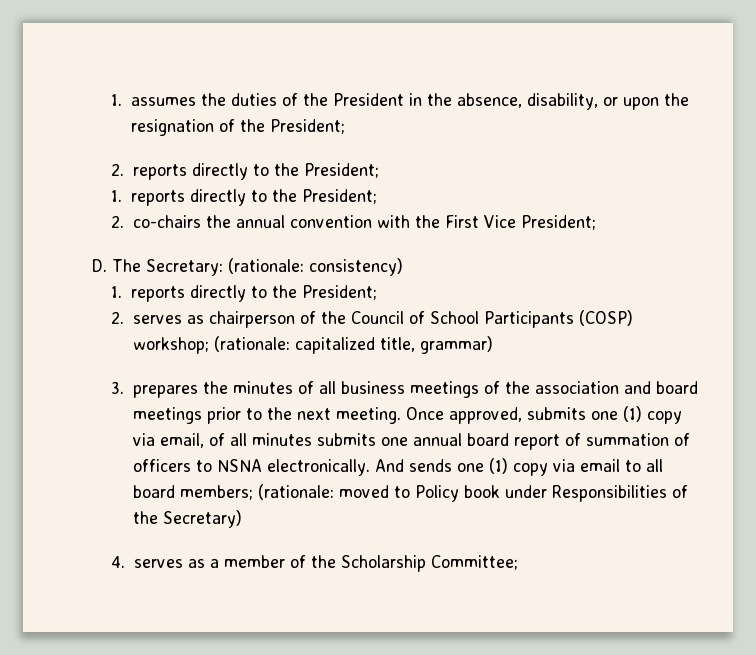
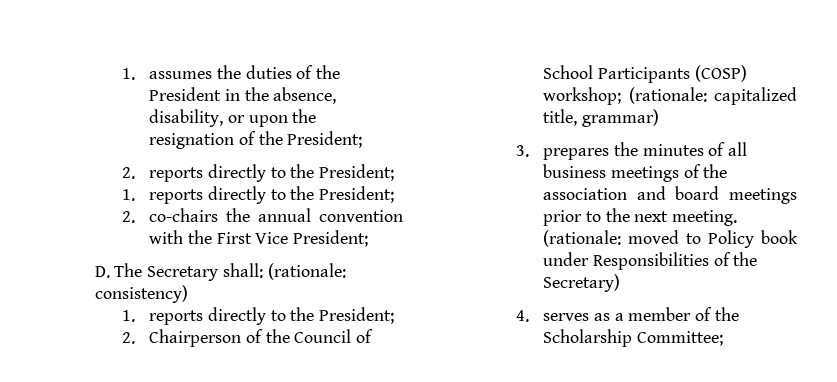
[145,259,223,276] Secretary: -> [147,263,263,281] Secretary shall:
[133,311,296,328] serves as chairperson -> [149,329,242,347] Chairperson
[406,406,683,424] [133,433,691,450] [133,458,664,476] [133,485,254,500] Once approved, submits one (1) copy via email, of all minutes submits one annual board report of summation of officers to NSNA electronically. And sends one (1) copy via email to all board members; -> (738, 218) none

